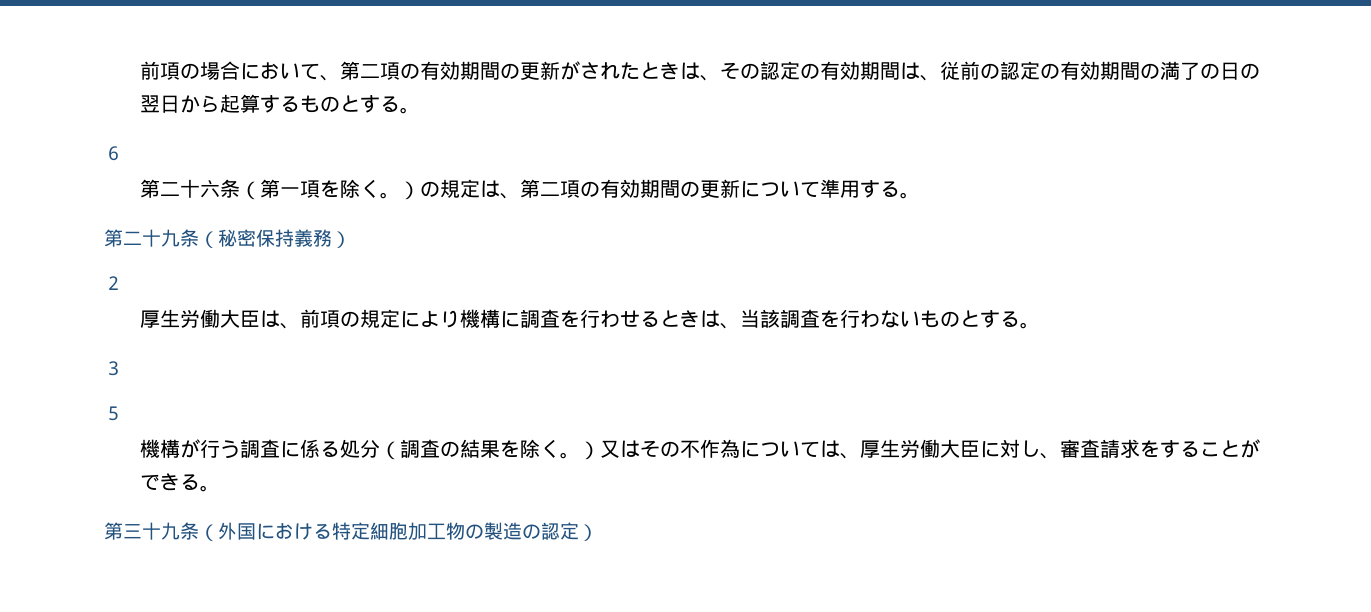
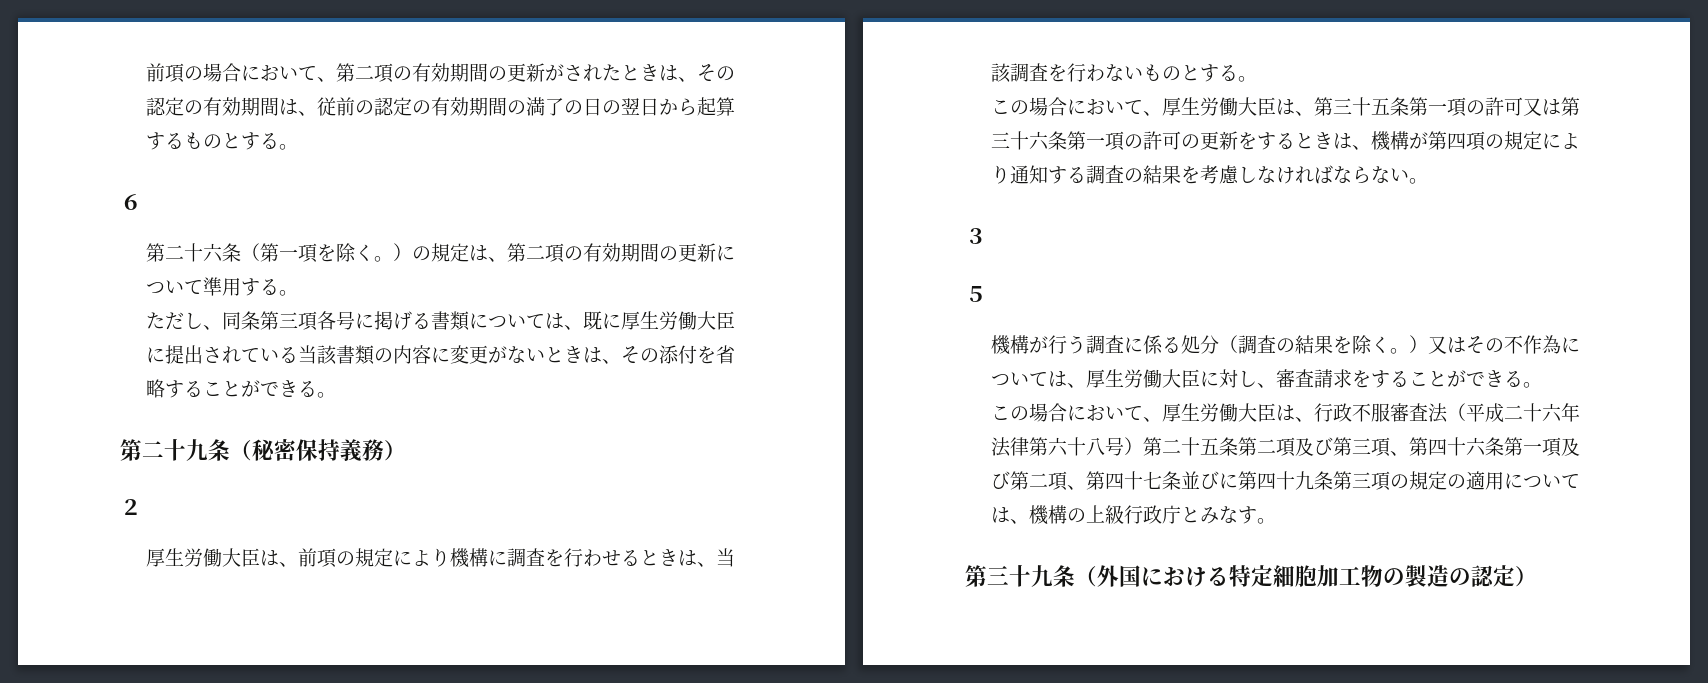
(921, 195) none -> [145,311,735,331] [145,345,735,365] [145,379,336,398] // ただし、同条第三項各号に掲げる書類については、既に厚生労働大臣に提出されている当該書類の内容に変更がないときは、その添付を省略することができる。
(1041, 325) none -> [990,97,1580,117] [990,131,1580,151] [990,165,1428,184] // この場合において、厚生労働大臣は、第三十五条第一項の許可又は第三十六条第一項の許可の更新をするときは、機構が第四項の規定により通知する調査の結果を考慮しなければならない。
(221, 488) none -> [990,403,1580,423] [990,437,1580,457] [990,471,1580,491] [990,505,1276,525] // この場合において、厚生労働大臣は、行政不服審査法（平成二十六年法律第六十八号）第二十五条第二項及び第三項、第四十六条第一項及び第二項、第四十七条並びに第四十九条第三項の規定の適用については、機構の上級行政庁とみなす。

